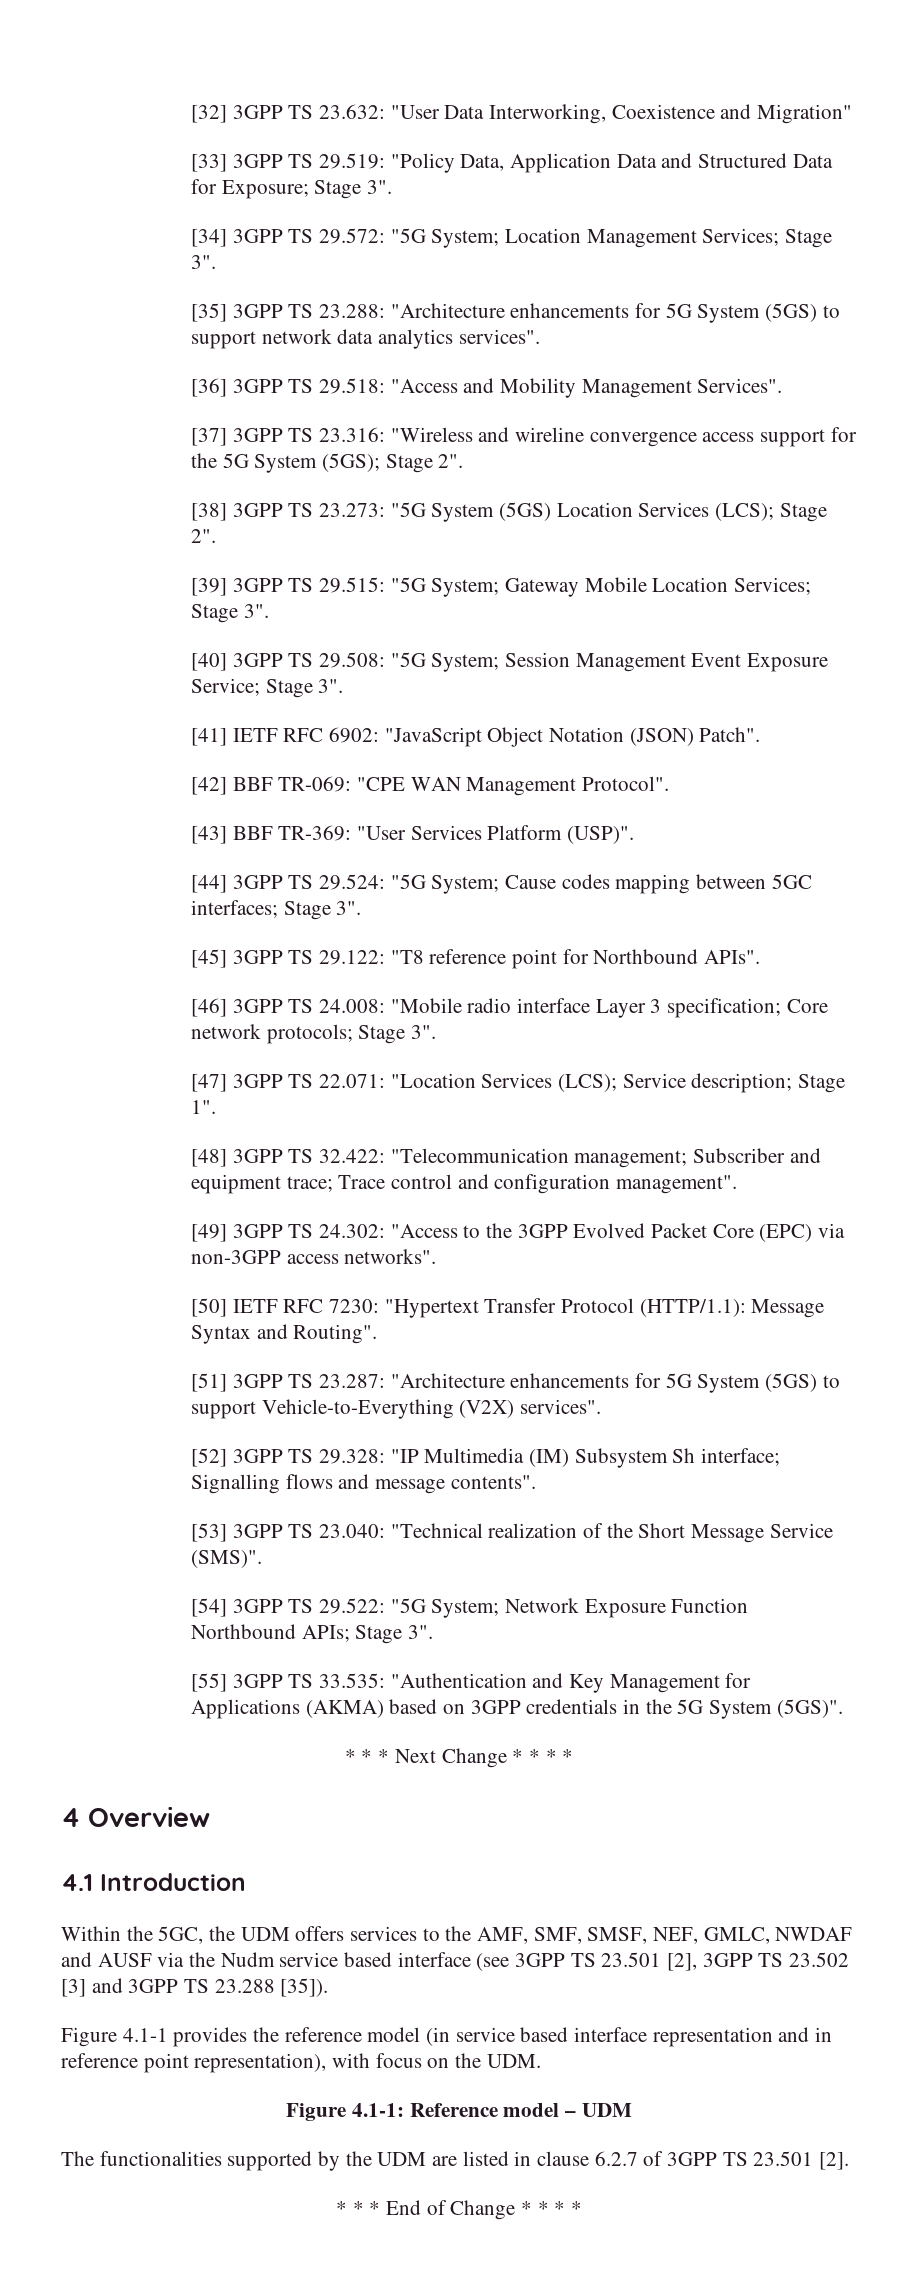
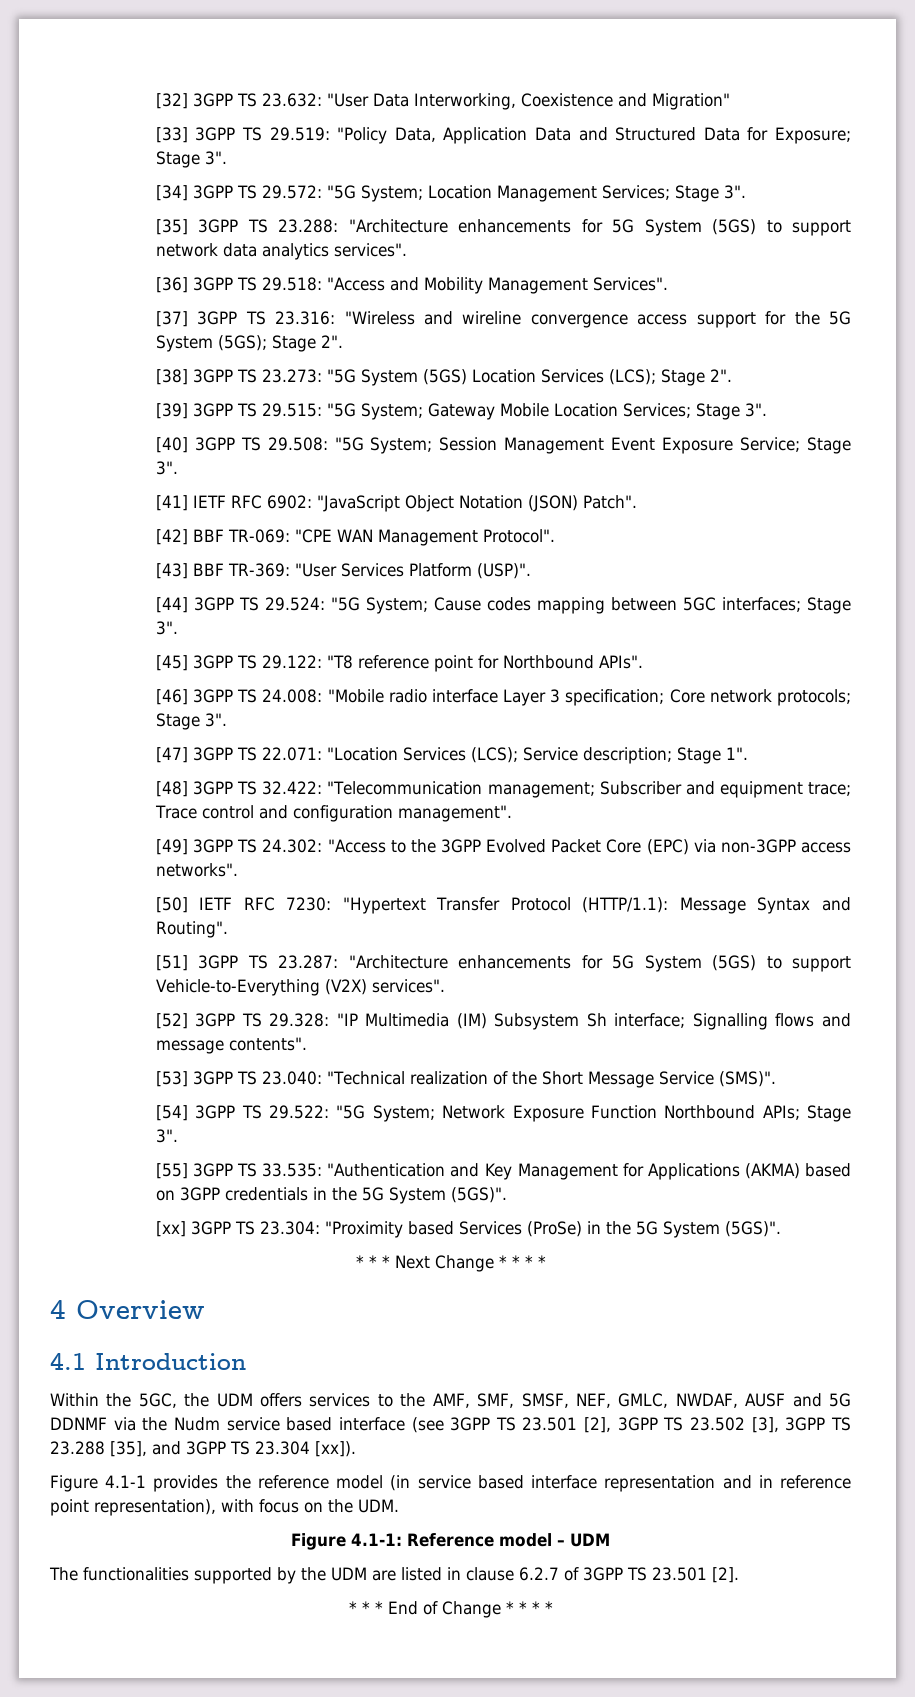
(843, 1708) none -> [155,1221,781,1238] // [xx] 3GPP TS 23.304: "Proximity based Services (ProSe) in the 5G System (5GS)".
[775,1927,853,1941] [61,1952,152,1967] NWDAF and AUSF -> [675,1393,851,1408] [50,1417,107,1430] NWDAF, AUSF and 5G DDNMF
[61,1979,86,1997] [3] -> [751,1417,851,1433] [50,1441,147,1457] [3], 3GPP TS 23.288 [35],
[214,1978,329,1997] 23.288 [35]). -> [255,1441,356,1457] 23.304 [xx]).

